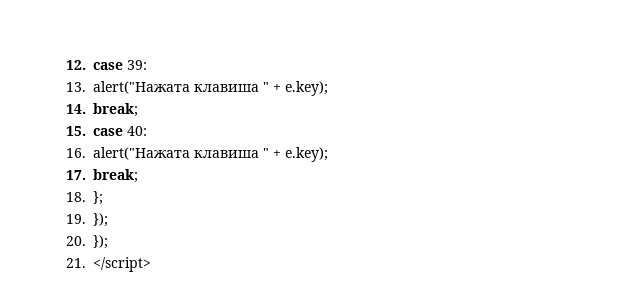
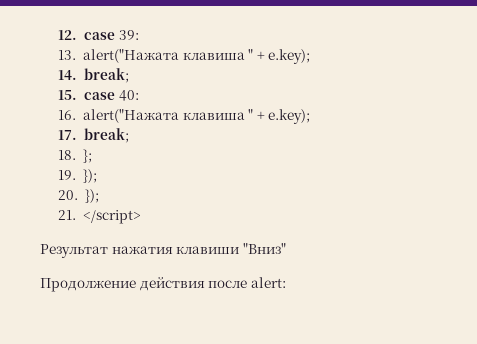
(152, 264) none -> [40,243,286,258] [40,277,286,292] // Результат нажатия клавиши "Вниз" // Продолжение действия после alert:

